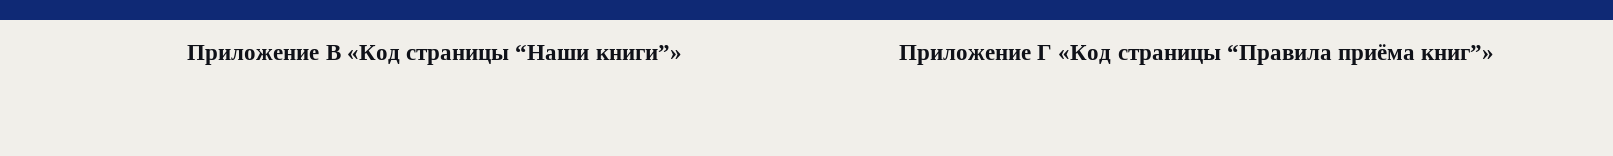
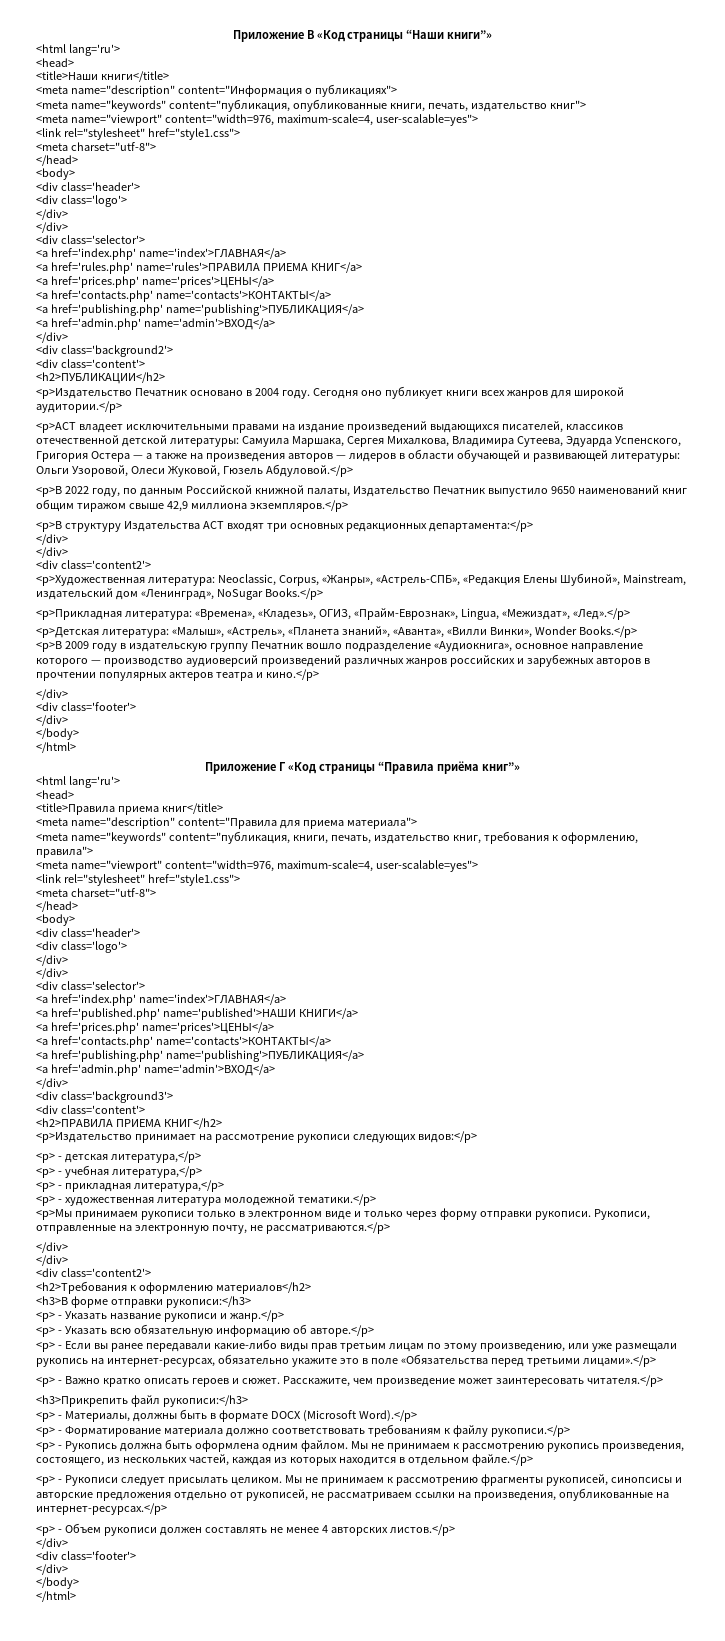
(682, 52) none -> [36,44,120,56] [36,58,74,67] [36,71,169,82] [36,84,397,97] [36,99,586,112] [36,114,478,126] [36,128,240,140] [36,142,156,151] [36,155,78,166] [36,168,75,180] [36,182,140,191] [36,195,127,207] [36,209,68,220] [36,222,68,233] [36,235,145,244] [36,248,286,260] [36,262,362,274] [36,276,274,288] [36,290,331,302] [36,304,364,316] [36,318,275,330] [36,332,68,343] [36,345,173,357] [36,359,145,368] [36,372,165,384] [36,386,624,399] [36,401,122,413] [36,421,623,433] [36,435,681,447] [36,449,680,462] [36,464,353,477] [36,485,687,497] [36,499,348,512] [36,520,533,532] [36,534,68,545] [36,547,68,558] [36,560,151,569] [36,573,686,586] [36,588,323,600] [36,608,630,620] [36,626,637,638] [36,641,643,652] [36,654,650,667] [36,669,319,681] [36,689,68,700] [36,702,136,711] [36,715,68,726] [36,728,79,740] [36,742,76,753] // <html lang='ru'> // <head> // <title>Наши книги</title> // <meta name="description" content="Информация о публикациях"> // <meta name="keywords" content="публикация, опубликованные книги, печать, издательство книг"> // <meta name="viewport" content="width=976, maximum-scale=4, user-scalable=yes"> // <link rel="stylesheet" href="style1.css"> // <meta charset="utf-8"> // </head> // <body> // <div class='header'> // <div class='logo'> // </div> // </div> // <div class='selector'> // <a href='index.php' name='index'>ГЛАВНАЯ</a> // <a href='rules.php' name='rules'>ПРАВИЛА ПРИЕМА КНИГ</a> // <a href='prices.php' name='prices'>ЦЕНЫ</a> // <a href='contacts.php' name='contacts'>КОНТАКТЫ</a> // <a href='publishing.php' name='publishing'>ПУБЛИКАЦИЯ</a> // <a href='admin.php' name='admin'>ВХОД</a> // </div> // <div class='background2'> // <div class='content'> // <h2>ПУБЛИКАЦИИ</h2> // <p>Издательство Печатник основано в 2004 году. Сегодня оно публикует книги всех жанров для широкой аудитории.</p> // <p>АСТ владеет исключительными правами на издание произведений выдающихся писателей, классиков отечественной детской литературы: Самуила Маршака, Сергея Михалкова, Владимира Сутеева, Эдуарда Успенского, Григория Остера — а также на произведения авторов — лидеров в области обучающей и развивающей литературы: Ольги Узоровой, Олеси Жуковой, Гюзель Абдуловой.</p> // <p>В 2022 году, по данным Российской книжной палаты, Издательство Печатник выпустило 9650 наименований книг общим тиражом свыше 42,9 миллиона экземпляров.</p> // <p>В структуру Издательства АСТ входят три основных редакционных департамента:</p> // </div> // </div> // <div class='content2'> // <p>Художественная литература: Neoclassic, Corpus, «Жанры», «Астрель-СПБ», «Редакция Елены Шубиной», Mainstream, издательский дом «Ленинград», NoSugar Books.</p> // <p>Прикладная литература: «Времена», «Кладезь», ОГИЗ, «Прайм-Еврознак», Lingua, «Межиздат», «Лед».</p> // <p>Детская литература: «Малыш», «Астрель», «Планета знаний», «Аванта», «Вилли Винки», Wonder Books.</p> // <p>В 2009 году в издательскую группу Печатник вошло подразделение «Аудиокнига», основное направление которого — производство аудиоверсий произведений различных жанров российских и зарубежных авторов в прочтении популярных актеров театра и кино.</p> // </div> // <div class='footer'> // </div> // </body> // </html>
(1495, 52) none -> [36,776,120,788] [36,790,74,799] [36,803,223,815] [36,817,417,829] [36,831,638,844] [36,846,93,858] [36,860,478,872] [36,874,240,886] [36,888,156,897] [36,901,78,912] [36,914,75,926] [36,928,140,937] [36,941,127,953] [36,955,68,966] [36,968,68,979] [36,981,145,990] [36,994,286,1006] [36,1008,358,1020] [36,1022,274,1034] [36,1036,331,1048] [36,1050,364,1062] [36,1064,275,1076] [36,1078,68,1089] [36,1091,173,1103] [36,1105,145,1114] [36,1118,222,1129] [36,1131,477,1143] [36,1151,201,1163] [36,1165,202,1178] [36,1180,224,1192] [36,1194,376,1206] [36,1208,650,1220] [36,1222,390,1234] [36,1242,68,1253] [36,1255,68,1266] [36,1268,151,1277] [36,1281,311,1294] [36,1296,251,1308] [36,1310,284,1322] [36,1324,374,1337] [36,1339,677,1352] [36,1354,656,1367] [36,1375,663,1387] [36,1395,248,1407] [36,1409,417,1422] [36,1424,570,1437] [36,1439,684,1452] [36,1454,533,1466] [36,1474,682,1486] [36,1488,669,1501] [36,1503,167,1515] [36,1523,455,1536] [36,1538,68,1549] [36,1551,136,1560] [36,1564,68,1575] [36,1577,79,1589] [36,1591,76,1602] // <html lang='ru'> // <head> // <title>Правила приема книг</title> // <meta name="description" content="Правила для приема материала"> // <meta name="keywords" content="публикация, книги, печать, издательство книг, требования к оформлению, правила"> // <meta name="viewport" content="width=976, maximum-scale=4, user-scalable=yes"> // <link rel="stylesheet" href="style1.css"> // <meta charset="utf-8"> // </head> // <body> // <div class='header'> // <div class='logo'> // </div> // </div> // <div class='selector'> // <a href='index.php' name='index'>ГЛАВНАЯ</a> // <a href='published.php' name='published'>НАШИ КНИГИ</a> // <a href='prices.php' name='prices'>ЦЕНЫ</a> // <a href='contacts.php' name='contacts'>КОНТАКТЫ</a> // <a href='publishing.php' name='publishing'>ПУБЛИКАЦИЯ</a> // <a href='admin.php' name='admin'>ВХОД</a> // </div> // <div class='background3'> // <div class='content'> // <h2>ПРАВИЛА ПРИЕМА КНИГ</h2> // <p>Издательство принимает на рассмотрение рукописи следующих видов:</p> // <p> - детская литература,</p> // <p> - учебная литература,</p> // <p> - прикладная литература,</p> // <p> - художественная литература молодежной тематики.</p> // <p>Мы принимаем рукописи только в электронном виде и только через форму отправки рукописи. Рукописи, отправленные на электронную почту, не рассматриваются.</p> // </div> // </div> // <div class='content2'> // <h2>Требования к оформлению материалов</h2> // <h3>В форме отправки рукописи:</h3> // <p> - Указать название рукописи и жанр.</p> // <p> - Указать всю обязательную информацию об авторе.</p> // <p> - Если вы ранее передавали какие-либо виды прав третьим лицам по этому произведению, или уже размещали рукопись на интернет-ресурсах, обязательно укажите это в поле «Обязательства перед третьими лицами».</p> // <p> - Важно кратко описать героев и сюжет. Расскажите, чем произведение может заинтересовать читателя.</p> // <h3>Прикрепить файл рукописи:</h3> // <p> - Материалы, должны быть в формате DOCX (Microsoft Word).</p> // <p> - Форматирование материала должно соответствовать требованиям к файлу рукописи.</p> // <p> - Рукопись должна быть оформлена одним файлом. Мы не принимаем к рассмотрению рукопись произведения, состоящего, из нескольких частей, каждая из которых находится в отдельном файле.</p> // <p> - Рукописи следует присылать целиком. Мы не принимаем к рассмотрению фрагменты рукописей, синопсисы и авторские предложения отдельно от рукописей, не рассматриваем ссылки на произведения, опубликованные на интернет-ресурсах.</p> // <p> - Объем рукописи должен составлять не менее 4 авторских листов.</p> // </div> // <div class='footer'> // </div> // </body> // </html>

